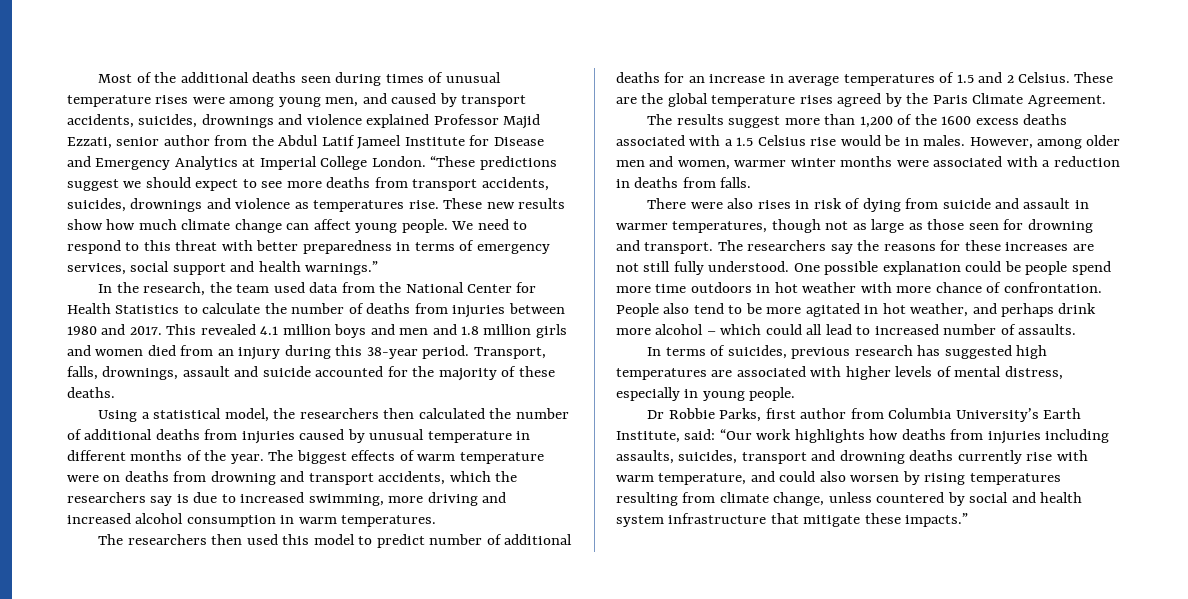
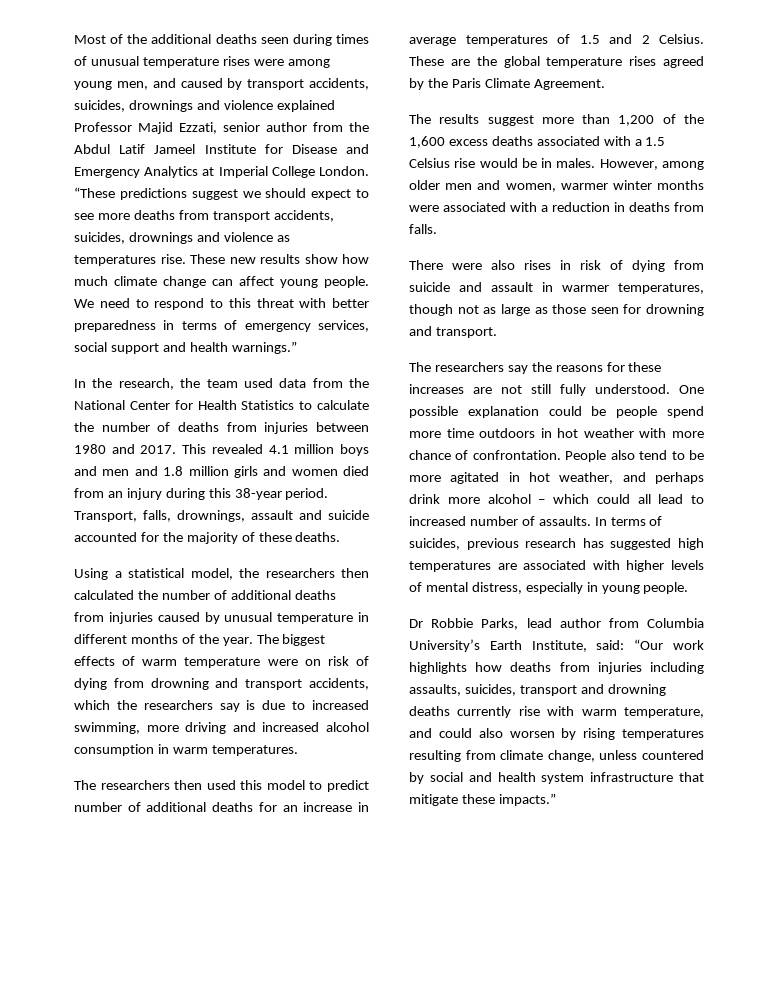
[124,471,169,482] deaths -> [327,656,370,666] [74,678,107,690] risk of dying
[941,116,972,125] 1600 -> [409,136,445,148] 1,600
(714, 248) none -> (497, 332) //
(1077, 329) // -> (591, 521) none
[765,408,796,419] first -> [526,618,552,628] lead

